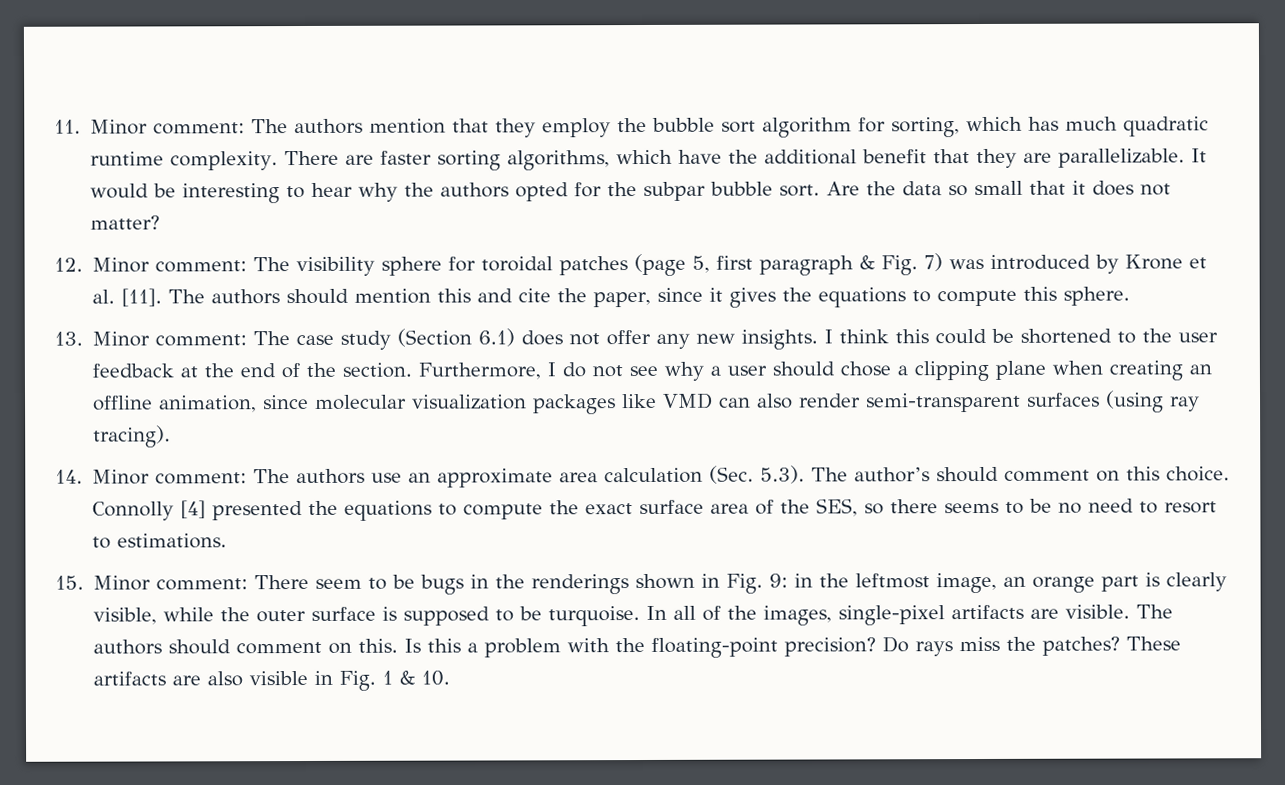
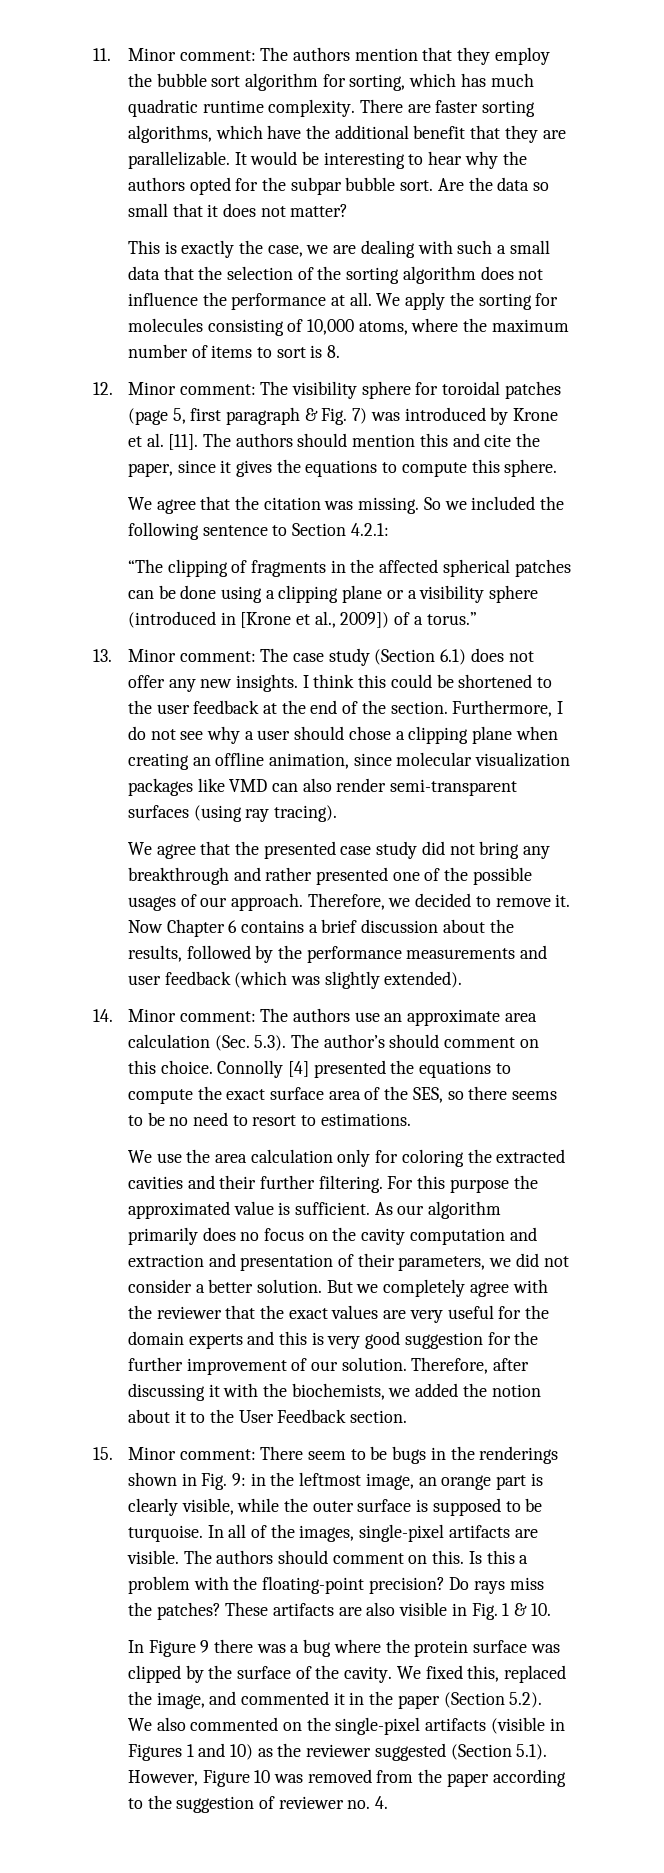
(161, 222) none -> [127,240,550,258] [127,266,544,284] [127,292,559,310] [127,318,569,336] [127,344,341,358] // This is exactly the case, we are dealing with such a small data that the selection of the sorting algorithm does not influence the performance at all. We apply the sorting for molecules consisting of 10,000 atoms, where the maximum number of items to sort is 8.
(1131, 296) none -> [127,496,565,514] [127,522,389,540] [127,559,571,577] [127,585,539,603] [127,611,477,628] // We agree that the citation was missing. So we included the following sentence to Section 4.2.1: // “The clipping of fragments in the affected spherical patches can be done using a clipping plane or a visibility sphere (introduced in [Krone et al., 2009]) of a torus.”
(172, 436) none -> [127,841,551,859] [127,867,532,885] [127,893,571,911] [127,919,514,937] [127,945,548,963] [127,971,463,989] // We agree that the presented case study did not bring any breakthrough and rather presented one of the possible usages of our approach. Therefore, we decided to remove it. Now Chapter 6 contains a brief discussion about the results, followed by the performance measurements and user feedback (which was slightly extended).
(228, 541) none -> [127,1149,566,1167] [127,1175,538,1193] [127,1201,502,1219] [127,1227,537,1245] [127,1253,569,1271] [127,1279,548,1297] [127,1305,550,1323] [127,1331,539,1349] [127,1357,530,1375] [127,1383,541,1401] [127,1409,408,1423] // We use the area calculation only for coloring the extracted cavities and their further filtering. For this purpose the approximated value is sufficient. As our algorithm primarily does no focus on the cavity computation and extraction and presentation of their parameters, we did not consider a better solution. But we completely agree with the reviewer that the exact values are very useful for the domain experts and this is very good suggestion for the further improvement of our solution. Therefore, after discussing it with the biochemists, we added the notion about it to the User Feedback section.
(451, 678) none -> [127,1639,560,1657] [127,1665,567,1683] [127,1691,543,1709] [127,1717,565,1735] [127,1743,548,1761] [127,1769,566,1787] [127,1795,389,1813] // In Figure 9 there was a bug where the protein surface was clipped by the surface of the cavity. We fixed this, replaced the image, and commented it in the paper (Section 5.2). We also commented on the single-pixel artifacts (visible in Figures 1 and 10) as the reviewer suggested (Section 5.1). However, Figure 10 was removed from the paper according to the suggestion of reviewer no. 4.

